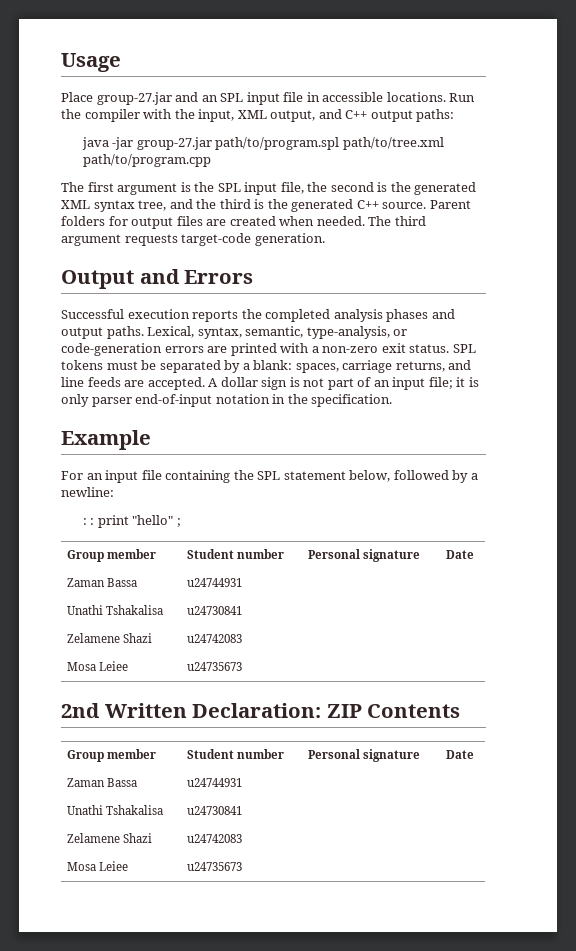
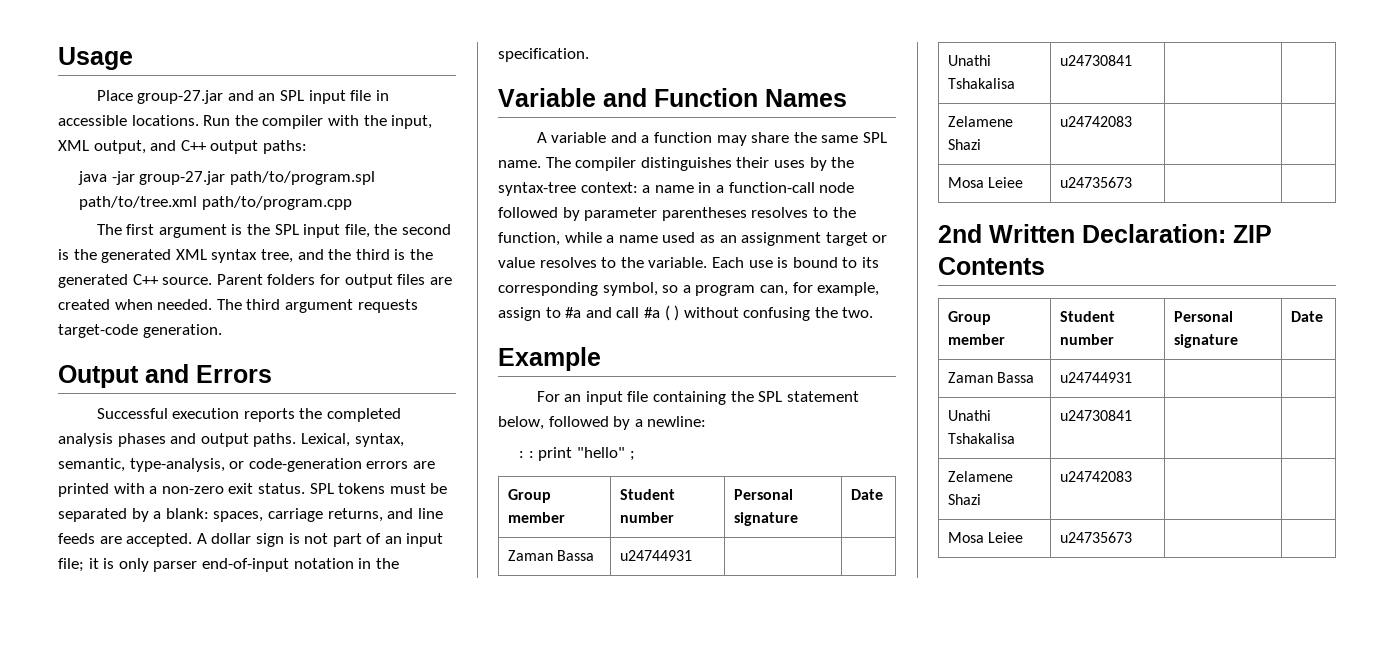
(393, 400) none -> [498,88,847,107] [536,132,888,146] [498,157,855,171] [498,182,855,196] [498,207,856,221] [498,232,888,246] [498,257,879,268] [498,282,880,296] [498,305,874,321] // Variable and Function Names // A variable and a function may share the same SPL name. The compiler distinguishes their uses by the syntax-tree context: a name in a function-call node followed by parameter parentheses resolves to the function, while a name used as an assignment target or value resolves to the variable. Each use is bound to its corresponding symbol, so a program can, for example, assign to #a and call #a ( ) without confusing the two.

